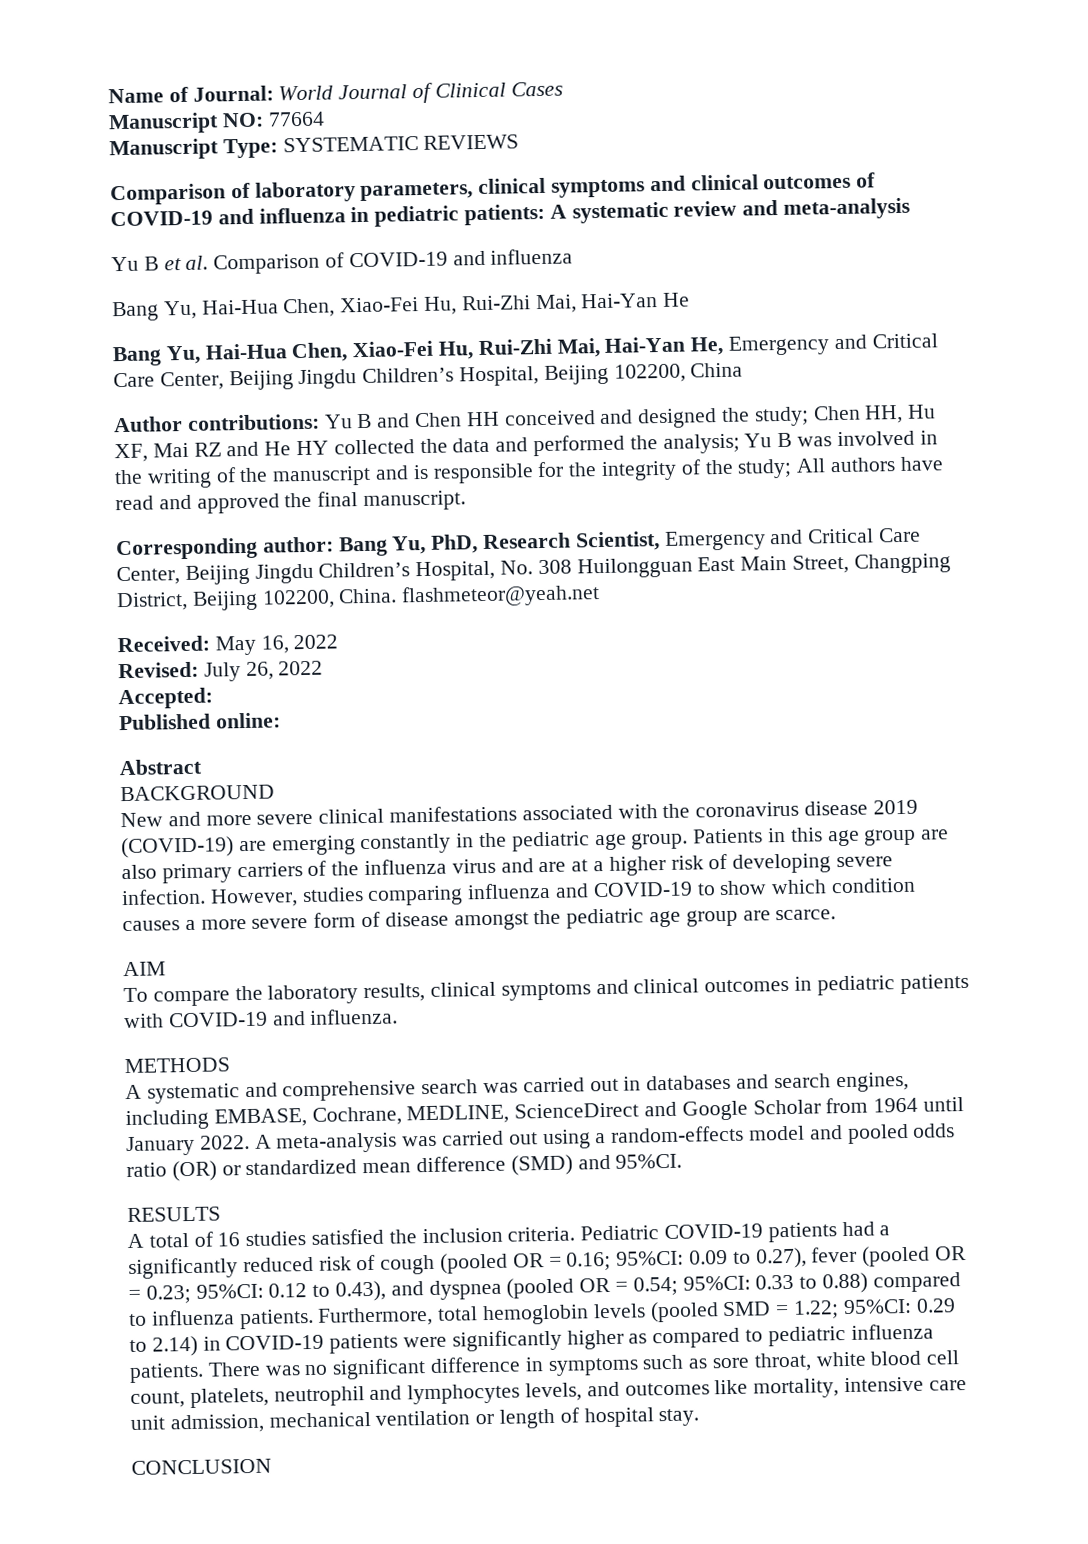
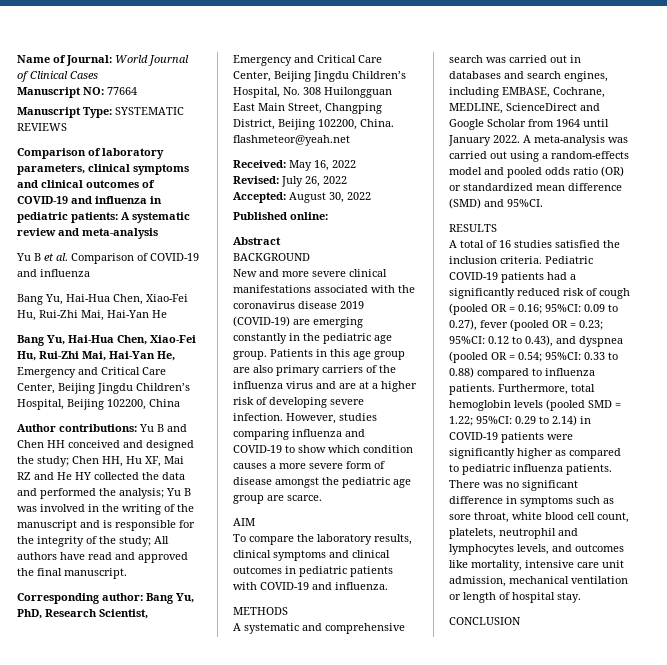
(213, 698) none -> [289,192,371,203] August 30, 2022

